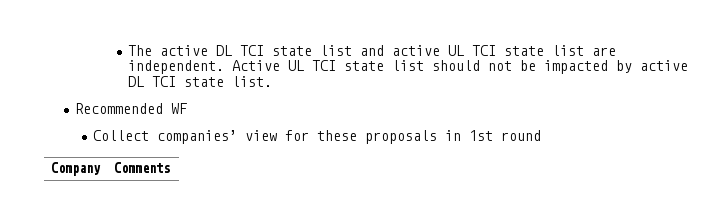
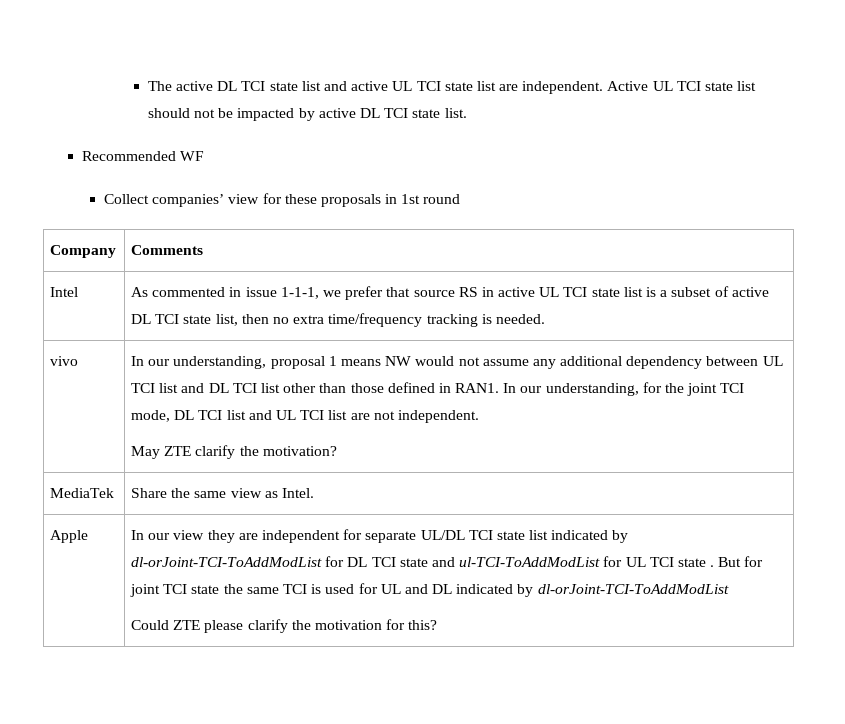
(170, 167) none -> [50,287,79,297] [131,286,769,300] [131,313,545,327] [50,356,79,366] [131,356,783,369] [131,382,745,396] [131,410,479,423] [131,445,337,459] [50,488,115,498] [131,488,314,498] [50,530,89,543] [131,529,629,543] [131,556,764,567] [130,583,729,597] [131,619,438,633] // Intel | As commented in issue 1-1-1, we prefer that source RS in active UL TCI state list is a subset of active DL TCI state list, then no extra time/frequency tracking is needed. // vivo | In our understanding, proposal 1 means NW would not assume any additional dependency between UL TCI list and DL TCI list other than those defined in RAN1. In our understanding, for the joint TCI mode, DL TCI list and UL TCI list are not independent. // May ZTE clarify the motivation? // MediaTek | Share the same view as Intel. // Apple | In our view they are independent for separate UL/DL TCI state list indicated by dl-orJoint-TCI-ToAddModList for DL TCI state and ul-TCI-ToAddModList for UL TCI state . But for joint TCI state the same TCI is used for UL and DL indicated by dl-orJoint-TCI-ToAddModList // Could ZTE please clarify the motivation for this?

